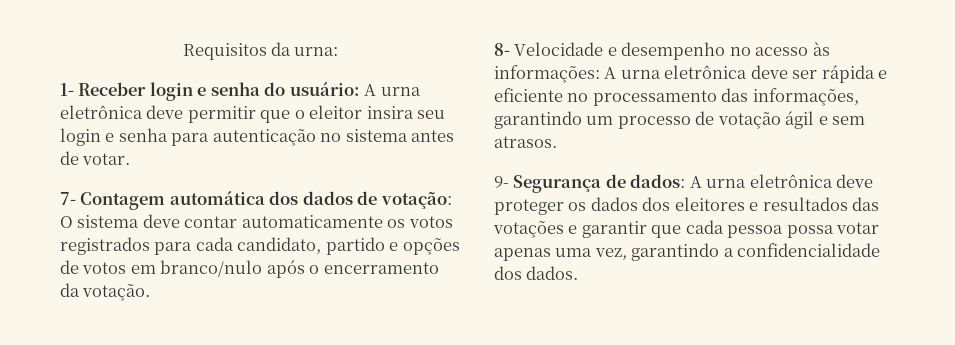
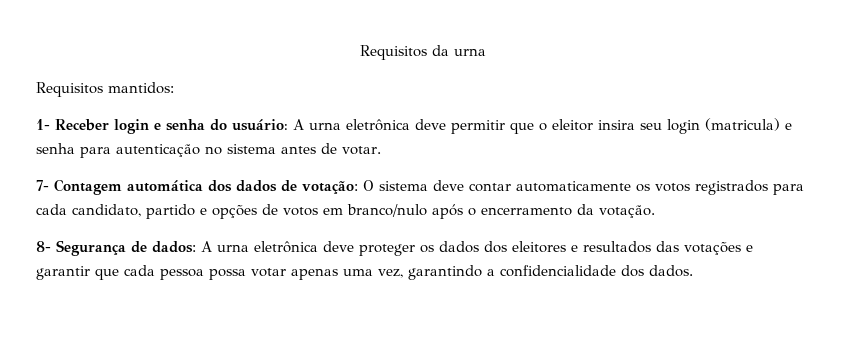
[294,47,339,56] urna: -> [454,48,486,56] [36,82,174,97] urna // Requisitos mantidos:
(101, 137) none -> [705,118,780,131] (matricula)
[514,42,830,60] [494,65,888,83] [494,88,859,106] [494,111,866,129] [494,136,557,148] [494,176,509,188] Velocidade e desempenho no acesso às informações: A urna eletrônica deve ser rápida e eficiente no processamento das informações, garantindo um processo de votação ágil e sem atrasos. // 9- -> (51, 246) none

